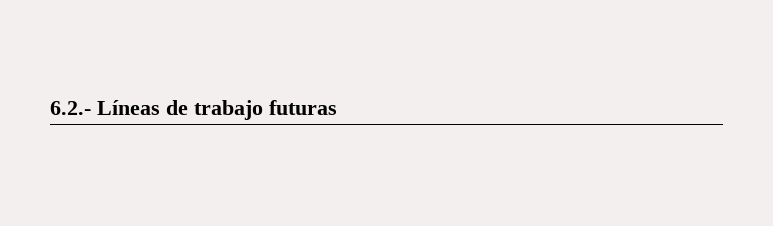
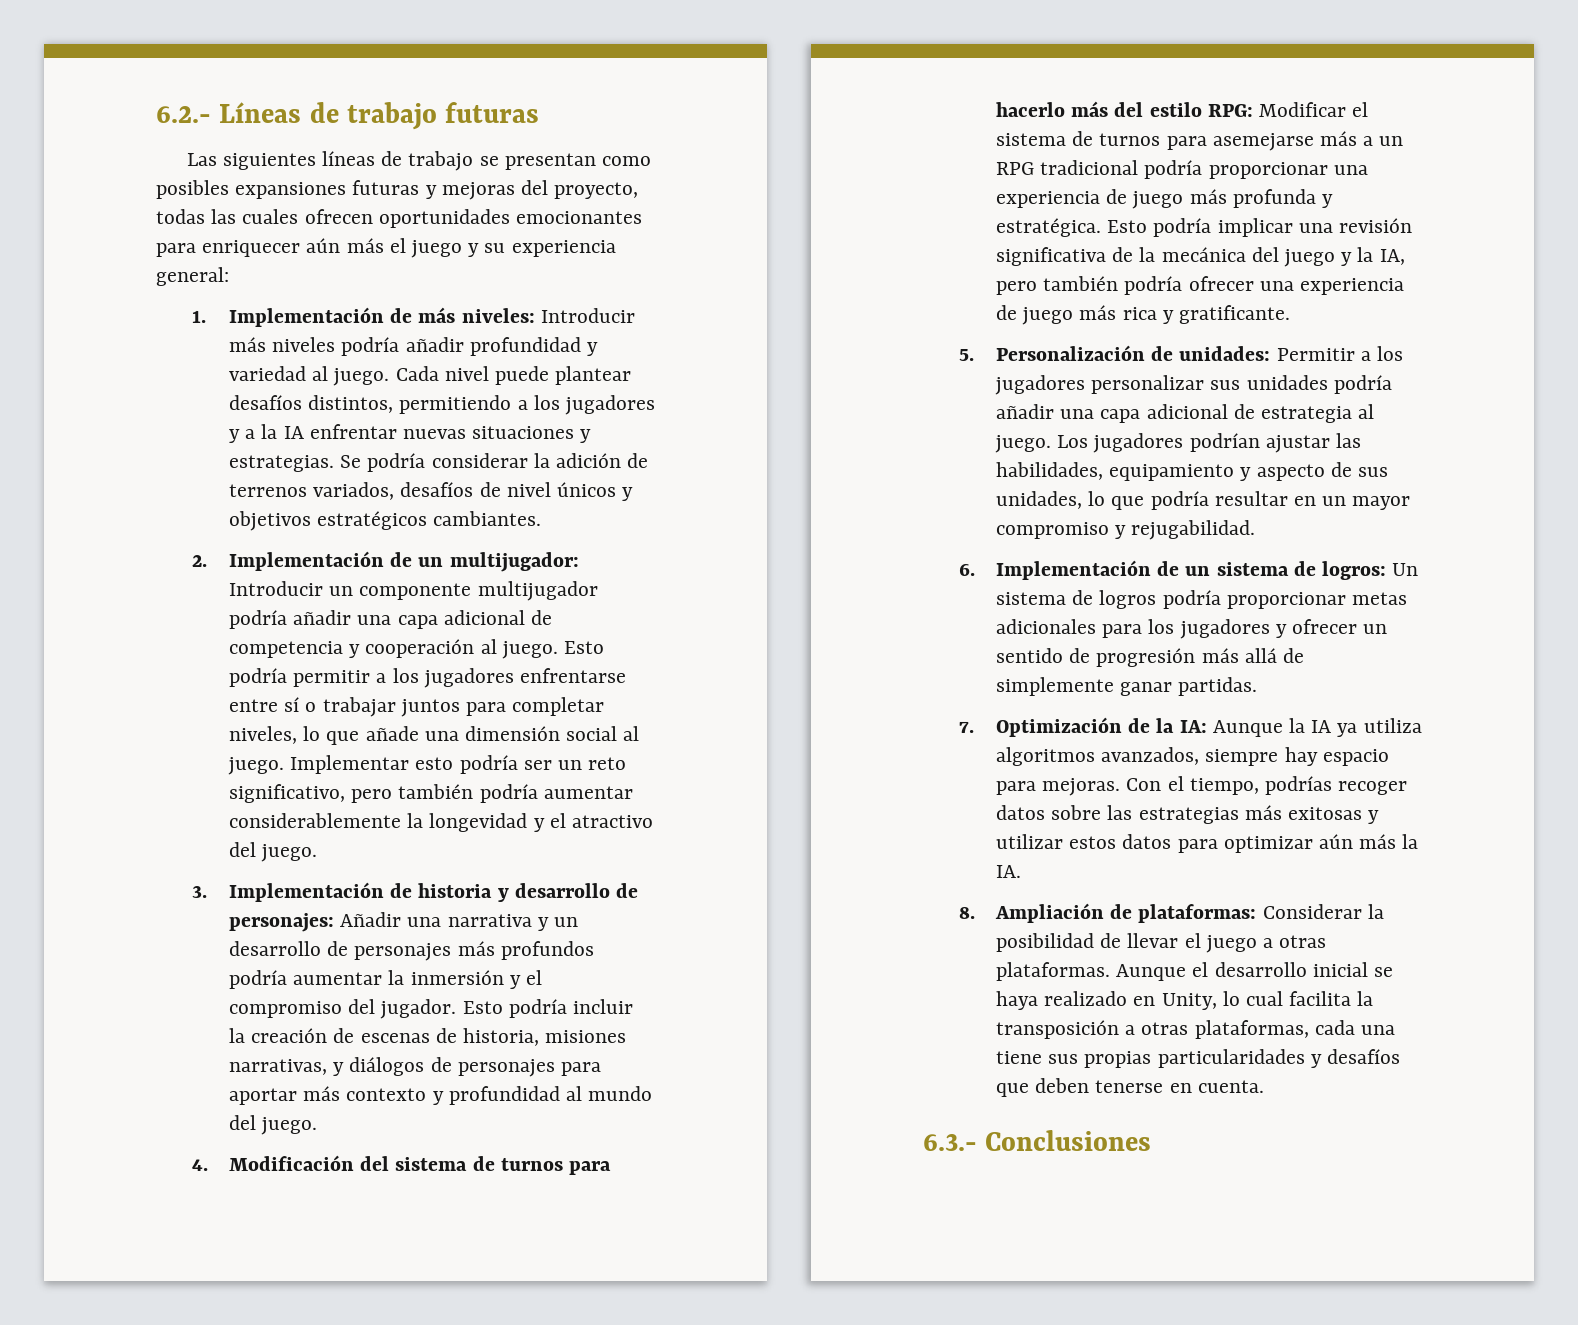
(337, 107) none -> [186,151,652,171] [156,180,639,200] [156,209,643,228] [156,238,616,258] [156,267,229,286] [192,307,635,327] [228,337,598,356] [228,366,632,386] [228,395,655,415] [228,424,592,443] [228,453,649,472] [228,482,634,501] [228,511,542,531] [192,551,579,572] [228,581,598,601] [228,610,552,629] [228,639,604,659] [228,668,626,688] [228,697,605,717] [228,726,640,745] [227,755,627,775] [228,784,633,803] [228,813,653,832] [228,842,318,862] [192,882,638,902] [228,912,578,932] [228,941,594,961] [228,970,542,989] [228,999,633,1019] [228,1028,627,1046] [228,1057,601,1077] [228,1086,653,1105] [228,1115,318,1135] [192,1155,611,1175] [995,101,1369,117] [995,131,1404,151] [995,160,1368,179] [995,189,1333,209] [995,218,1412,237] [995,247,1405,267] [995,276,1404,295] [995,305,1290,325] [959,345,1403,361] [994,375,1392,395] [995,404,1375,423] [994,433,1361,453] [995,462,1388,481] [995,491,1411,510] [995,520,1256,540] [959,560,1419,580] [995,590,1407,609] [995,619,1388,639] [995,648,1304,667] [995,677,1258,696] [959,717,1422,737] [995,747,1389,766] [995,776,1408,796] [995,805,1380,824] [995,834,1419,853] [995,865,1021,878] [959,903,1384,923] [995,933,1327,953] [995,962,1393,981] [995,991,1374,1010] [995,1020,1395,1039] [995,1049,1400,1068] [995,1078,1264,1097] [923,1130,1152,1151] // Las siguientes líneas de trabajo se presentan como posibles expansiones futuras y mejoras del proyecto, todas las cuales ofrecen oportunidades emocionantes para enriquecer aún más el juego y su experiencia general: // 1. Implementación de más niveles: Introducir más niveles podría añadir profundidad y variedad al juego. Cada nivel puede plantear desafíos distintos, permitiendo a los jugadores y a la IA enfrentar nuevas situaciones y estrategias. Se podría considerar la adición de terrenos variados, desafíos de nivel únicos y objetivos estratégicos cambiantes. // 2. Implementación de un multijugador: Introducir un componente multijugador podría añadir una capa adicional de competencia y cooperación al juego. Esto podría permitir a los jugadores enfrentarse entre sí o trabajar juntos para completar niveles, lo que añade una dimensión social al juego. Implementar esto podría ser un reto significativo, pero también podría aumentar considerablemente la longevidad y el atractivo del juego. // 3. Implementación de historia y desarrollo de personajes: Añadir una narrativa y un desarrollo de personajes más profundos podría aumentar la inmersión y el compromiso del jugador. Esto podría incluir la creación de escenas de historia, misiones narrativas, y diálogos de personajes para aportar más contexto y profundidad al mundo del juego. // 4. Modificación del sistema de turnos para hacerlo más del estilo RPG: Modificar el sistema de turnos para asemejarse más a un RPG tradicional podría proporcionar una experiencia de juego más profunda y estratégica. Esto podría implicar una revisión significativa de la mecánica del juego y la IA, pero también podría ofrecer una experiencia de juego más rica y gratificante. // 5. Personalización de unidades: Permitir a los jugadores personalizar sus unidades podría añadir una capa adicional de estrategia al juego. Los jugadores podrían ajustar las habilidades, equipamiento y aspecto de sus unidades, lo que podría resultar en un mayor compromiso y rejugabilidad. // 6. Implementación de un sistema de logros: Un sistema de logros podría proporcionar metas adicionales para los jugadores y ofrecer un sentido de progresión más allá de simplemente ganar partidas. // 7. Optimización de la IA: Aunque la IA ya utiliza algoritmos avanzados, siempre hay espacio para mejoras. Con el tiempo, podrías recoger datos sobre las estrategias más exitosas y utilizar estos datos para optimizar aún más la IA. // 8. Ampliación de plataformas: Considerar la posibilidad de llevar el juego a otras plataformas. Aunque el desarrollo inicial se haya realizado en Unity, lo cual facilita la transposición a otras plataformas, cada una tiene sus propias particularidades y desafíos que deben tenerse en cuenta. // 6.3.- Conclusiones

